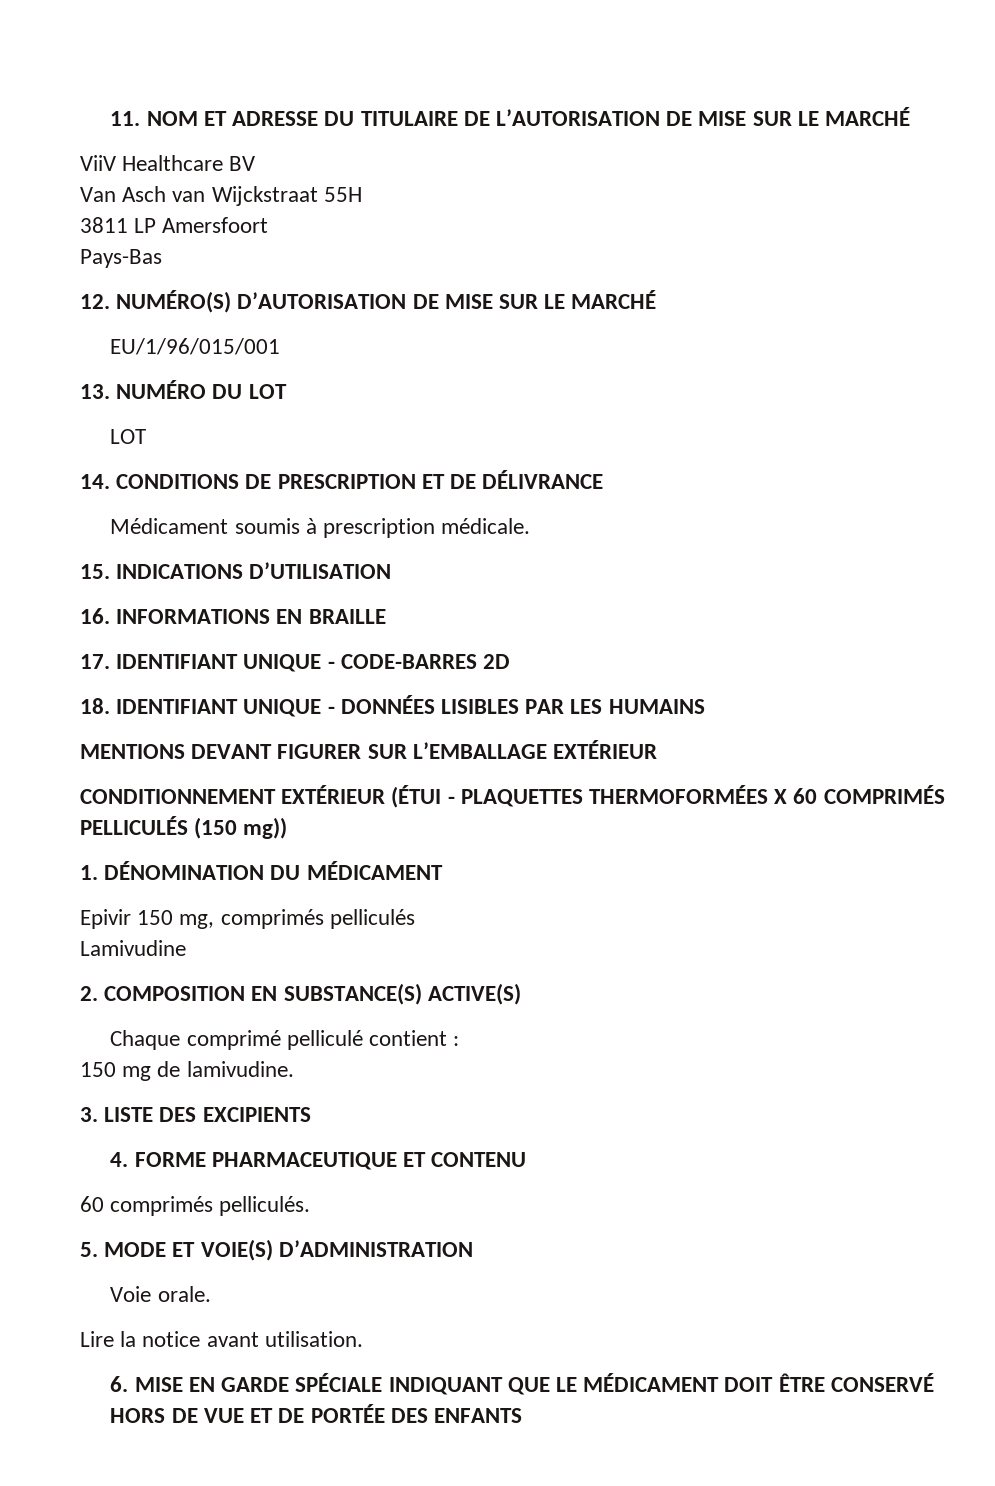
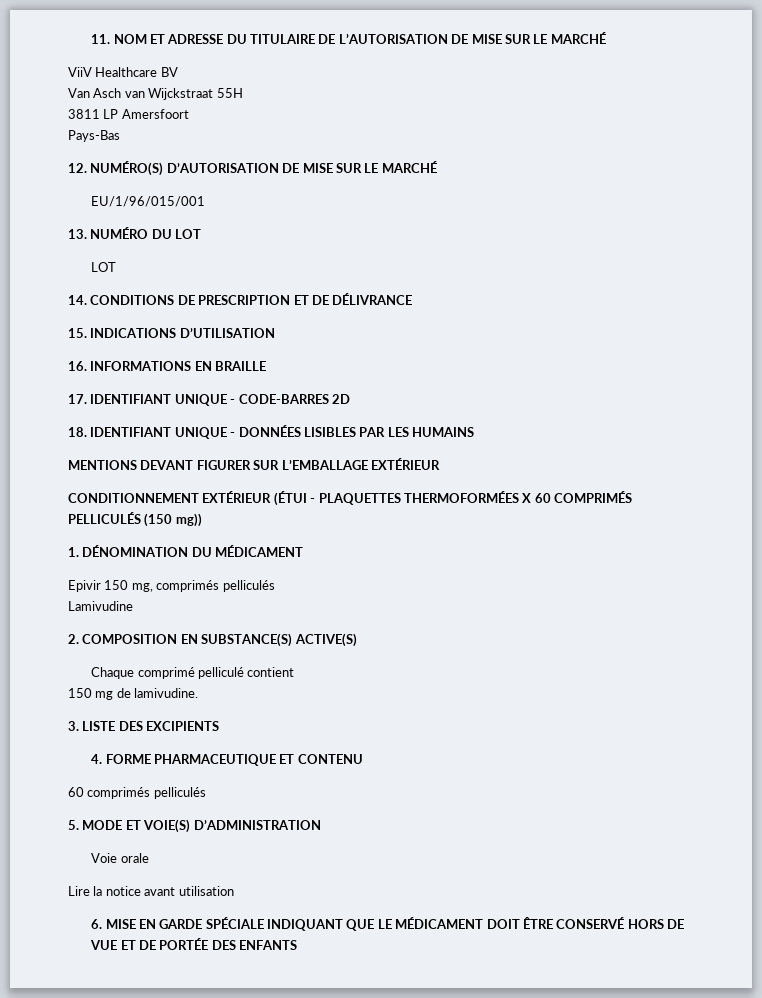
[110,518,531,538] // Médicament soumis à prescription médicale. -> (413, 299) none
[453,1036,460,1046] : -> (295, 672) none
[219,1196,311,1216] pelliculés. -> [153,787,206,799] pelliculés
[157,1286,211,1302] orale. -> [120,853,149,863] orale
[264,1331,363,1347] utilisation. -> [178,886,234,896] utilisation

